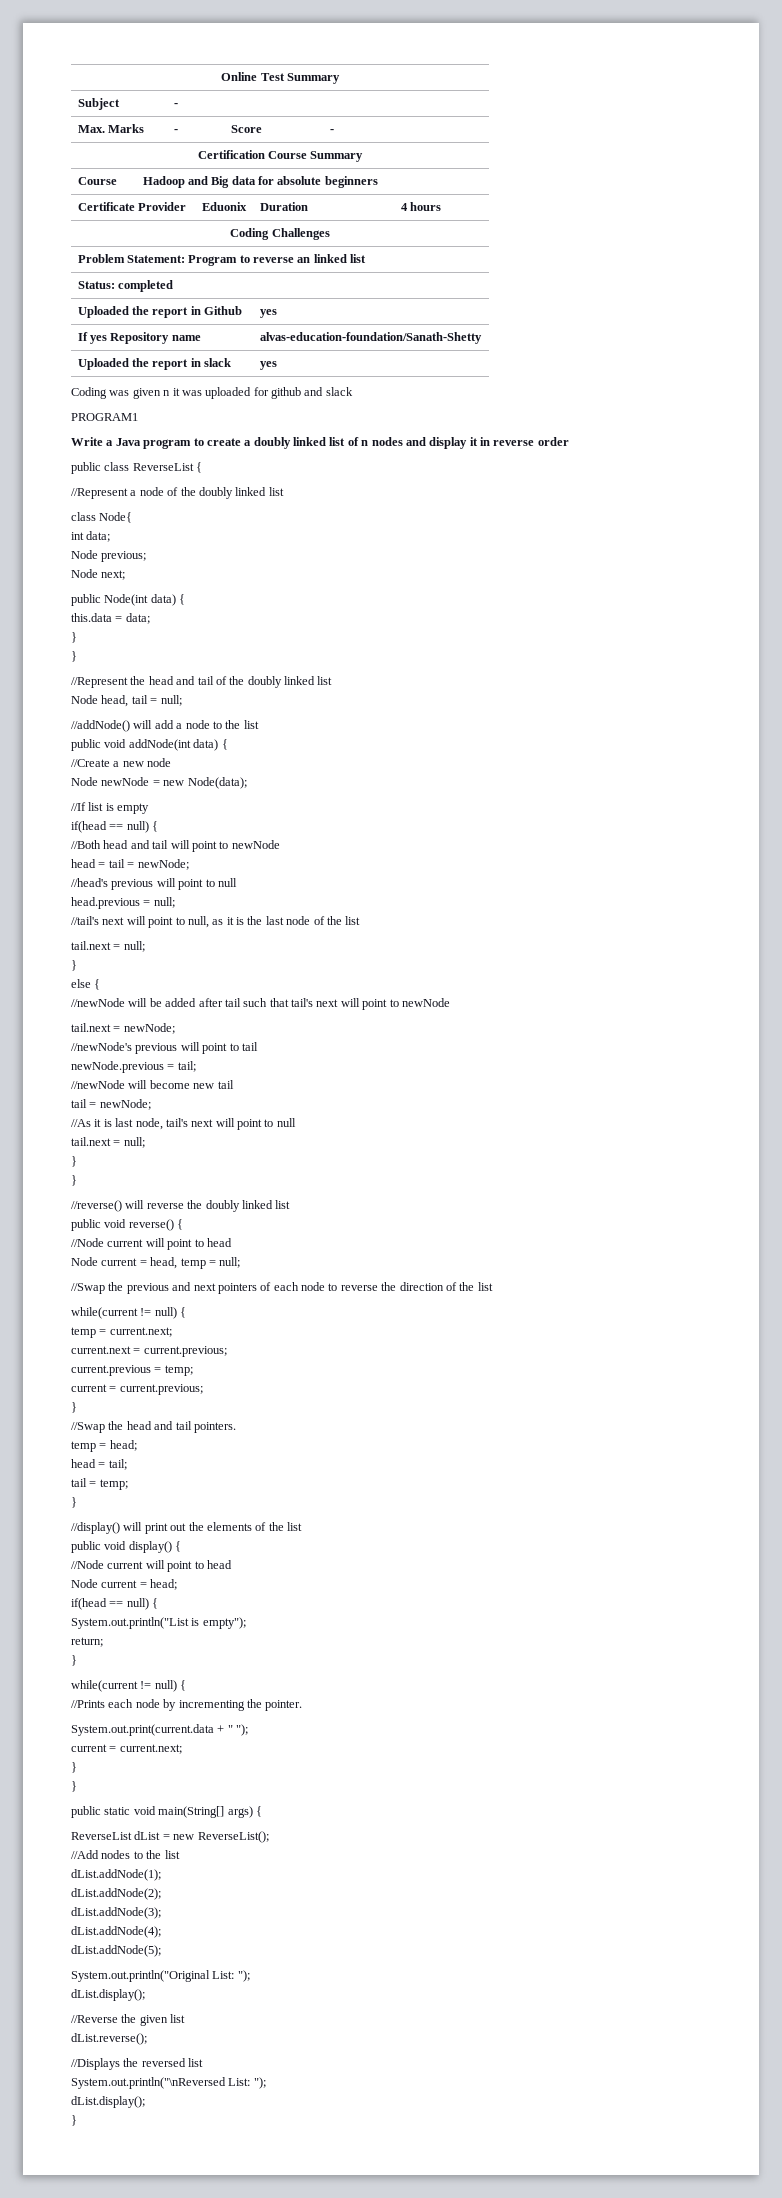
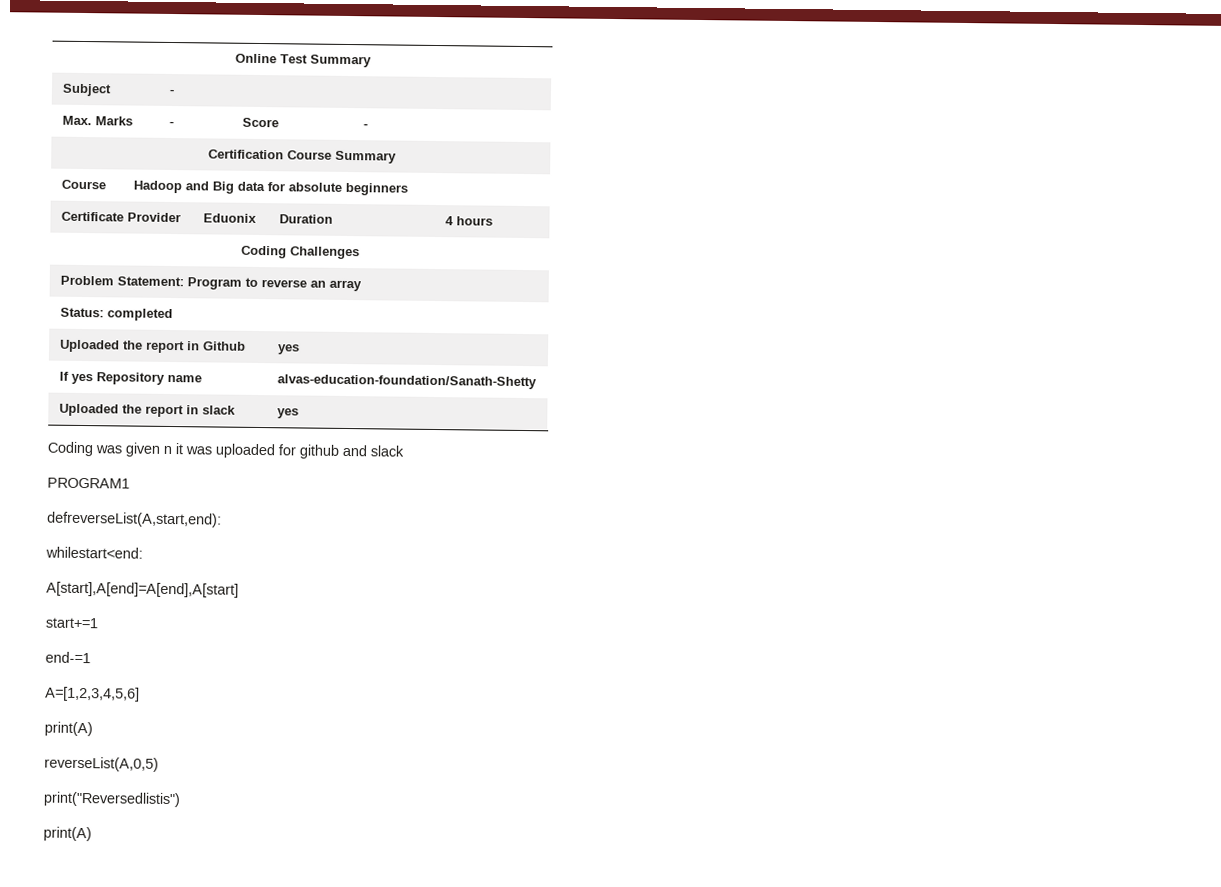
[313,254,367,263] linked list -> [329,279,363,292] array
[71,437,569,449] [71,462,203,474] [71,487,284,499] [71,512,133,523] [71,531,111,542] [71,550,147,562] [71,569,126,580] [71,594,186,606] [71,613,150,624] [71,632,77,643] [71,651,77,662] [71,676,333,688] [71,695,182,707] [71,720,259,732] [71,739,228,751] [71,758,172,767] [71,777,247,789] [71,802,150,814] [71,821,159,833] [71,840,280,852] [71,859,189,870] [71,878,237,890] [71,897,175,909] [71,916,361,928] [71,941,145,952] [71,960,77,971] [71,979,101,990] [71,998,450,1010] [71,1023,175,1034] [71,1042,258,1054] [71,1061,196,1073] [71,1080,234,1089] [71,1099,151,1110] [71,1118,296,1130] [71,1137,145,1148] [71,1156,77,1167] [71,1175,77,1186] [71,1200,291,1212] [71,1219,184,1231] [71,1238,232,1250] [71,1257,241,1269] [71,1282,493,1294] [71,1307,187,1319] [71,1327,172,1338] [71,1346,227,1357] [71,1365,193,1376] [71,1384,203,1395] [71,1402,77,1413] [71,1421,236,1433] [71,1440,137,1452] [71,1459,127,1470] [71,1478,128,1490] [71,1497,77,1508] [71,1522,302,1534] [71,1541,182,1553] [71,1560,232,1572] [71,1579,178,1590] [71,1598,159,1610] [71,1617,246,1629] [71,1637,103,1647] [71,1655,77,1666] [71,1680,187,1692] [71,1699,303,1711] [71,1724,249,1736] [71,1744,182,1754] [71,1762,77,1773] [71,1781,77,1792] [71,1806,262,1818] [71,1831,269,1843] [71,1850,180,1859] [71,1869,161,1881] [71,1888,161,1900] [71,1907,161,1919] [71,1926,161,1938] [71,1945,161,1957] [71,1970,250,1982] [71,1989,145,2001] [71,2014,186,2026] [71,2033,147,2045] [71,2058,204,2070] [71,2077,266,2089] [71,2096,145,2108] [71,2115,77,2126] Write a Java program to create a doubly linked list of n nodes and display it in reverse order // public class ReverseList { // //Represent a node of the doubly linked list // class Node{ // int data; // Node previous; // Node next; // public Node(int data) { // this.data = data; // } // } // //Represent the head and tail of the doubly linked list // Node head, tail = null; // //addNode() will add a node to the list // public void addNode(int data) { // //Create a new node // Node newNode = new Node(data); // //If list is empty // if(head == null) { // //Both head and tail will point to newNode // head = tail = newNode; // //head's previous will point to null // head.previous = null; // //tail's next will point to null, as it is the last node of the list // tail.next = null; // } // else { // //newNode will be added after tail such that tail's next will point to newNode // tail.next = newNode; // //newNode's previous will point to tail // newNode.previous = tail; // //newNode will become new tail // tail = newNode; // //As it is last node, tail's next will point to null // tail.next = null; // } // } // //reverse() will reverse the doubly linked list // public void reverse() { // //Node current will point to head // Node current = head, temp = null; // //Swap the previous and next pointers of each node to reverse the direction of the list // while(current != null) { // temp = current.next; // current.next = current.previous; // current.previous = temp; // current = current.previous; // } // //Swap the head and tail pointers. // temp = head; // head = tail; // tail = temp; // } // //display() will print out the elements of the list // public void display() { // //Node current will point to head // Node current = head; // if(head == null) { // System.out.println("List is empty"); // return; // } // while(current != null) { // //Prints each node by incrementing the pointer. // System.out.print(current.data + " "); // current = current.next; // } // } // public static void main(String[] args) { // ReverseList dList = new ReverseList(); // //Add nodes to the list // dList.addNode(1); // dList.addNode(2); // dList.addNode(3); // dList.addNode(4); // dList.addNode(5); // System.out.println("Original List: "); // dList.display(); // //Reverse the given list // dList.reverse(); // //Displays the reversed list // System.out.println("\nReversed List: "); // dList.display(); // } -> [47,511,222,528] [45,546,143,559] [46,581,239,598] [45,617,98,629] [45,651,91,664] [45,686,140,702] [44,721,93,737] [44,756,159,772] [43,791,181,808] [43,826,92,842] defreverseList(A,start,end): // whilestart<end: // A[start],A[end]=A[end],A[start] // start+=1 // end-=1 // A=[1,2,3,4,5,6] // print(A) // reverseList(A,0,5) // print("Reversedlistis") // print(A)

